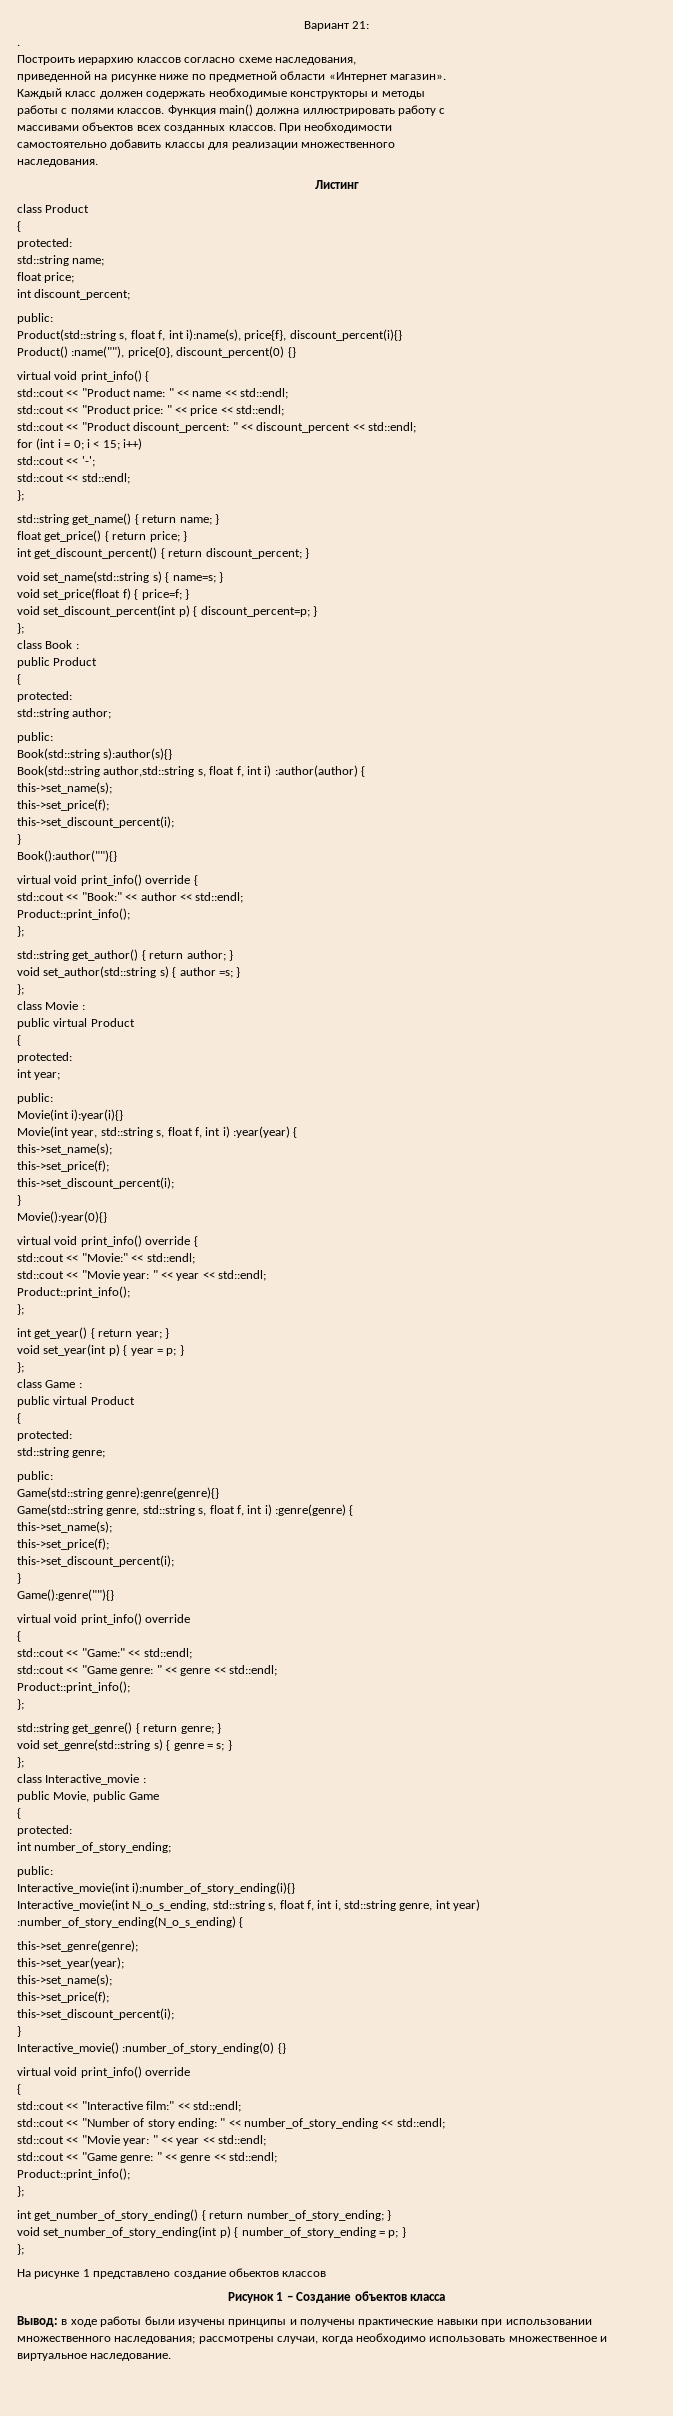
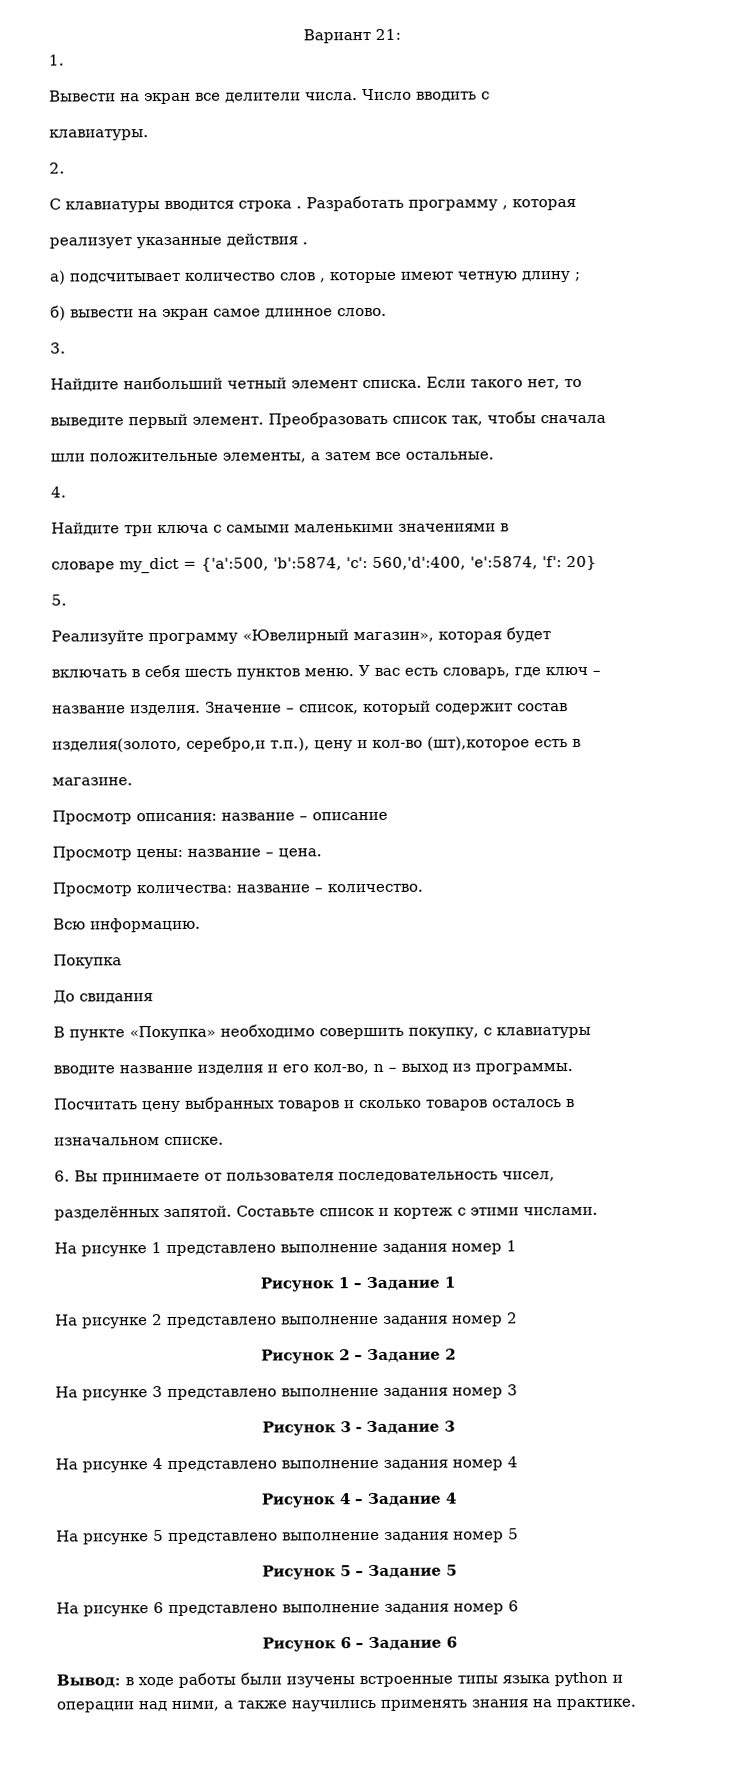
[17,44,20,46] [17,55,356,65] [17,71,446,82] [17,88,425,99] [17,104,446,116] [17,122,393,133] [17,139,395,150] [17,159,98,167] [314,180,359,189] [17,204,90,213] [17,221,21,232] [17,238,72,249] [17,255,105,266] [17,272,75,283] [17,289,131,300] [17,313,53,324] [17,329,402,341] [17,346,296,358] [17,370,150,382] [17,388,288,399] [17,405,284,416] [17,422,416,433] [17,438,142,450] [17,456,95,467] [17,473,130,484] [17,490,24,501] [17,513,219,525] [17,530,187,542] [17,547,309,559] [17,571,223,583] [17,588,189,600] [17,605,317,617] [17,623,24,634] [17,640,79,649] [17,657,98,668] [17,674,21,685] [17,691,72,702] [17,708,112,719] [17,732,53,743] [17,748,173,760] [17,765,365,777] [17,782,112,794] [17,799,109,811] [17,816,174,828] [17,834,21,845] [17,850,117,862] [17,874,198,886] [17,892,244,903] [17,908,130,920] [17,926,24,937] [17,949,233,961] [17,966,241,978] [17,984,24,995] [17,1001,85,1010] [17,1018,135,1029] [17,1035,21,1046] [17,1052,72,1063] [17,1069,61,1080] [17,1093,53,1104] [17,1109,124,1121] [17,1126,298,1138] [17,1143,112,1155] [17,1160,109,1172] [17,1177,174,1189] [17,1195,21,1206] [17,1211,107,1223] [17,1235,198,1247] [17,1253,195,1264] [17,1270,266,1281] [17,1286,130,1298] [17,1304,24,1315] [17,1327,169,1339] [17,1344,184,1356] [17,1362,24,1373] [17,1379,82,1388] [17,1396,135,1407] [17,1413,21,1424] [17,1430,72,1441] [17,1447,106,1458] [17,1471,53,1482] [17,1487,220,1499] [17,1504,354,1516] [17,1521,112,1533] [17,1538,109,1550] [17,1555,174,1567] [17,1573,21,1584] [17,1589,114,1601] [17,1613,191,1625] [17,1631,21,1642] [17,1648,192,1659] [17,1665,277,1676] [17,1681,130,1693] [17,1699,24,1710] [17,1722,221,1734] [17,1739,232,1751] [17,1757,24,1768] [17,1774,146,1785] [17,1791,160,1802] [17,1808,21,1819] [17,1825,72,1836] [17,1842,172,1853] [17,1866,53,1877] [17,1882,296,1894] [17,1899,481,1911] [17,1916,244,1928] [17,1940,138,1952] [17,1957,124,1969] [17,1974,112,1986] [17,1991,109,2003] [17,2008,174,2020] [17,2026,21,2037] [17,2042,286,2054] [17,2066,191,2078] [17,2084,21,2095] [17,2101,241,2112] [17,2118,445,2129] [17,2135,266,2146] [17,2152,277,2163] [17,2168,130,2180] [17,2186,24,2197] [17,2209,391,2221] [17,2226,406,2238] [17,2244,24,2255] . // Построить иерархию классов согласно схеме наследования, // приведенной на рисунке ниже по предметной области «Интернет магазин». // Каждый класс должен содержать необходимые конструкторы и методы // работы с полями классов. Функция main() должна иллюстрировать работу с // массивами объектов всех созданных классов. При необходимости // самостоятельно добавить классы для реализации множественного // наследования. // Листинг // class Product // { // protected: // std::string name; // float price; // int discount_percent; // public: // Product(std::string s, float f, int i):name(s), price{f}, discount_percent(i){} // Product() :name(""), price{0}, discount_percent(0) {} // virtual void print_info() { // std::cout << "Product name: " << name << std::endl; // std::cout << "Product price: " << price << std::endl; // std::cout << "Product discount_percent: " << discount_percent << std::endl; // for (int i = 0; i < 15; i++) // std::cout << '-'; // std::cout << std::endl; // }; // std::string get_name() { return name; } // float get_price() { return price; } // int get_discount_percent() { return discount_percent; } // void set_name(std::string s) { name=s; } // void set_price(float f) { price=f; } // void set_discount_percent(int p) { discount_percent=p; } // }; // class Book : // public Product // { // protected: // std::string author; // public: // Book(std::string s):author(s){} // Book(std::string author,std::string s, float f, int i) :author(author) { // this->set_name(s); // this->set_price(f); // this->set_discount_percent(i); // } // Book():author(""){} // virtual void print_info() override { // std::cout << "Book:" << author << std::endl; // Product::print_info(); // }; // std::string get_author() { return author; } // void set_author(std::string s) { author =s; } // }; // class Movie : // public virtual Product // { // protected: // int year; // public: // Movie(int i):year(i){} // Movie(int year, std::string s, float f, int i) :year(year) { // this->set_name(s); // this->set_price(f); // this->set_discount_percent(i); // } // Movie():year(0){} // virtual void print_info() override { // std::cout << "Movie:" << std::endl; // std::cout << "Movie year: " << year << std::endl; // Product::print_info(); // }; // int get_year() { return year; } // void set_year(int p) { year = p; } // }; // class Game : // public virtual Product // { // protected: // std::string genre; // public: // Game(std::string genre):genre(genre){} // Game(std::string genre, std::string s, float f, int i) :genre(genre) { // this->set_name(s); // this->set_price(f); // this->set_discount_percent(i); // } // Game():genre(""){} // virtual void print_info() override // { // std::cout << "Game:" << std::endl; // std::cout << "Game genre: " << genre << std::endl; // Product::print_info(); // }; // std::string get_genre() { return genre; } // void set_genre(std::string s) { genre = s; } // }; // class Interactive_movie : // public Movie, public Game // { // protected: // int number_of_story_ending; // public: // Interactive_movie(int i):number_of_story_ending(i){} // Interactive_movie(int N_o_s_ending, std::string s, float f, int i, std::string genre, int year) :number_of_story_ending(N_o_s_ending) { // this->set_genre(genre); // this->set_year(year); // this->set_name(s); // this->set_price(f); // this->set_discount_percent(i); // } // Interactive_movie() :number_of_story_ending(0) {} // virtual void print_info() override // { // std::cout << "Interactive film:" << std::endl; // std::cout << "Number of story ending: " << number_of_story_ending << std::endl; // std::cout << "Movie year: " << year << std::endl; // std::cout << "Game genre: " << genre << std::endl; // Product::print_info(); // }; // int get_number_of_story_ending() { return number_of_story_ending; } // void set_number_of_story_ending(int p) { number_of_story_ending = p; } // }; -> [48,54,64,66] [49,88,490,105] [49,129,149,141] [49,162,65,174] [49,195,576,213] [49,233,308,249] [49,270,581,285] [50,305,387,321] [50,342,66,354] [50,376,582,392] [50,411,606,429] [50,451,494,463] [51,486,67,498] [51,522,509,537] [51,555,597,574] [51,594,67,606] [51,627,551,645] [51,664,601,680] [52,700,568,716] [52,736,581,753] [52,777,133,786] [52,810,388,825] [52,846,322,861] [52,882,423,897] [53,917,201,933] [53,954,122,969] [53,990,153,1004] [53,1024,591,1041] [53,1063,573,1076] [54,1096,575,1113] [54,1136,224,1146] [54,1170,555,1185] [54,1205,598,1221] 1. // Вывести на экран все делители числа. Число вводить с // клавиатуры. // 2. // С клавиатуры вводится строка . Разработать программу , которая // реализует указанные действия . // а) подсчитывает количество слов , которые имеют четную длину ; // б) вывести на экран самое длинное слово. // 3. // Найдите наибольший четный элемент списка. Если такого нет, то // выведите первый элемент. Преобразовать список так, чтобы сначала // шли положительные элементы, а затем все остальные. // 4. // Найдите три ключа с самыми маленькими значениями в // словаре my_dict = {'a':500, 'b':5874, 'c': 560,'d':400, 'e':5874, 'f': 20} // 5. // Реализуйте программу «Ювелирный магазин», которая будет // включать в себя шесть пунктов меню. У вас есть словарь, где ключ – // название изделия. Значение – список, который содержит состав // изделия(золото, серебро,и т.п.), цену и кол-во (шт),которое есть в // магазине. // Просмотр описания: название – описание // Просмотр цены: название – цена. // Просмотр количества: название – количество. // Всю информацию. // Покупка // До свидания // В пункте «Покупка» необходимо совершить покупку, с клавиатуры // вводите название изделия и его кол-во, n – выход из программы. // Посчитать цену выбранных товаров и сколько товаров осталось в // изначальном списке. // 6. Вы принимаете от пользователя последовательность чисел, // разделённых запятой. Составьте список и кортеж с этими числами.
[173,2268,327,2279] создание обьектов классов -> [280,1240,517,1255] выполнение задания номер 1
[296,2291,445,2303] Создание объектов класса -> [366,1276,455,1292] [55,1312,518,1329] [261,1348,456,1364] [55,1384,518,1401] [262,1420,455,1436] [55,1456,518,1473] [261,1492,456,1508] [56,1528,519,1545] [262,1564,457,1580] [56,1600,519,1617] [262,1636,457,1652] Задание 1 // На рисунке 2 представлено выполнение задания номер 2 // Рисунок 2 – Задание 2 // На рисунке 3 представлено выполнение задания номер 3 // Рисунок 3 - Задание 3 // На рисунке 4 представлено выполнение задания номер 4 // Рисунок 4 – Задание 4 // На рисунке 5 представлено выполнение задания номер 5 // Рисунок 5 – Задание 5 // На рисунке 6 представлено выполнение задания номер 6 // Рисунок 6 – Задание 6
[228,2319,592,2327] [17,2333,607,2344] [17,2353,172,2361] принципы и получены практические навыки при использовании множественного наследования; рассмотрены случаи, когда необходимо использовать множественное и виртуальное наследование. -> [359,1671,623,1688] [56,1698,636,1713] встроенные типы языка python и операции над ними, а также научились применять знания на практике.

